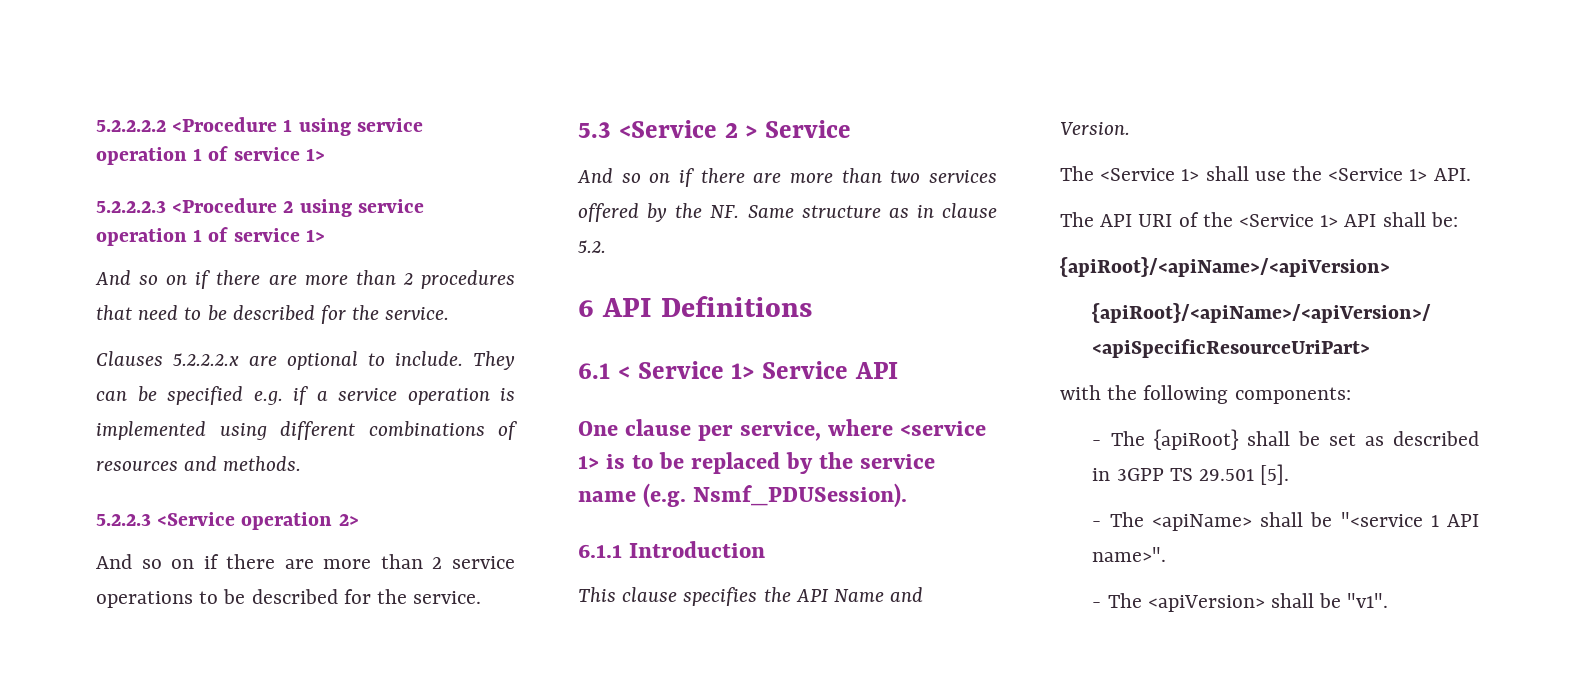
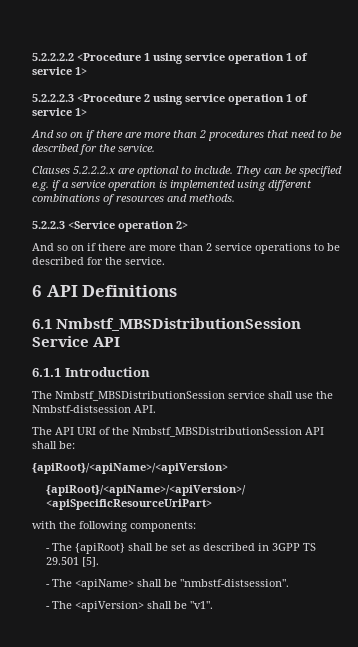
[578,120,852,138] [577,168,997,187] [578,203,997,222] [578,240,606,253] // 5.3 <Service 2 > Service // And so on if there are more than two services offered by the NF. Same structure as in clause 5.2. -> (165, 261) none
[617,361,755,379] < Service 1> -> [56,318,302,331] Nmbstf_MBSDistributionSession
[578,419,987,441] [578,452,936,474] [578,483,908,508] [578,541,766,558] [578,587,924,606] [1060,122,1130,135] [1060,166,1200,181] One clause per service, where <service 1> is to be replaced by the service name (e.g. Nsmf_PDUSession). // 6.1.1 Introduction // This clause specifies the API Name and Version. // The <Service 1> -> [32,367,150,377] [32,391,265,401] 6.1.1 Introduction // The Nmbstf_MBSDistributionSession service
[1328,168,1428,181] <Service 1> -> [32,405,131,413] Nmbstf-distsession
[1239,214,1339,227] <Service 1> -> [132,427,302,437] Nmbstf_MBSDistributionSession
[1340,512,1479,527] [1092,547,1167,562] "<service 1 API name>". -> [179,579,289,587] "nmbstf-distsession".

